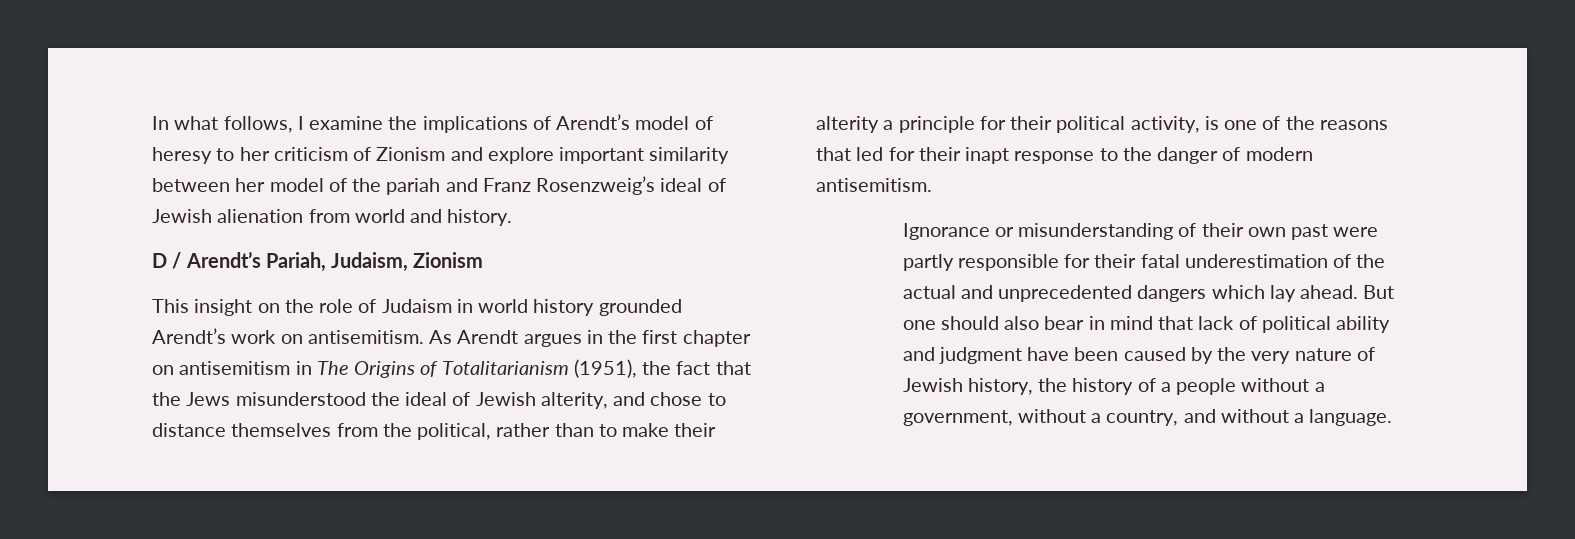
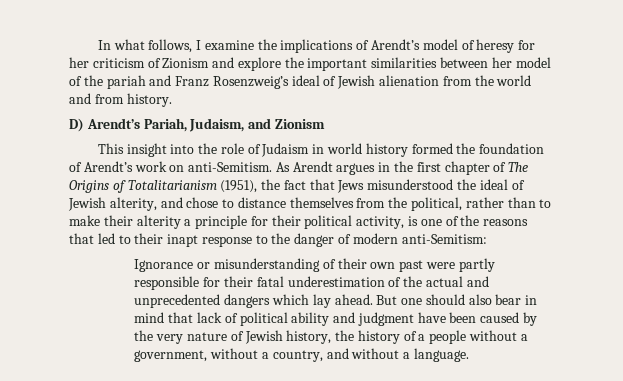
[216,148,235,161] to -> [518,40,536,50] for
[559,147,730,164] important similarity -> [284,57,438,71] the important similarities
(350, 216) none -> [474,75,494,86] the
(443, 216) none -> [94,94,124,104] from
[152,252,182,269] D / -> [69,118,84,132] D)
(409, 262) none -> [248,118,272,129] and
[257,303,280,313] on -> [170,144,195,154] into
[598,299,682,316] grounded -> [411,143,545,154] [69,162,82,172] formed the foundation of
[307,330,424,344] antisemitism. -> [188,162,273,172] anti-Semitism.
[152,361,312,375] on antisemitism in -> [493,162,507,172] of
[152,392,181,406] the -> (335, 184) none
[888,147,915,161] for -> [118,235,131,244] to
[816,178,932,192] antisemitism. -> [401,234,487,244] anti-Semitism:

